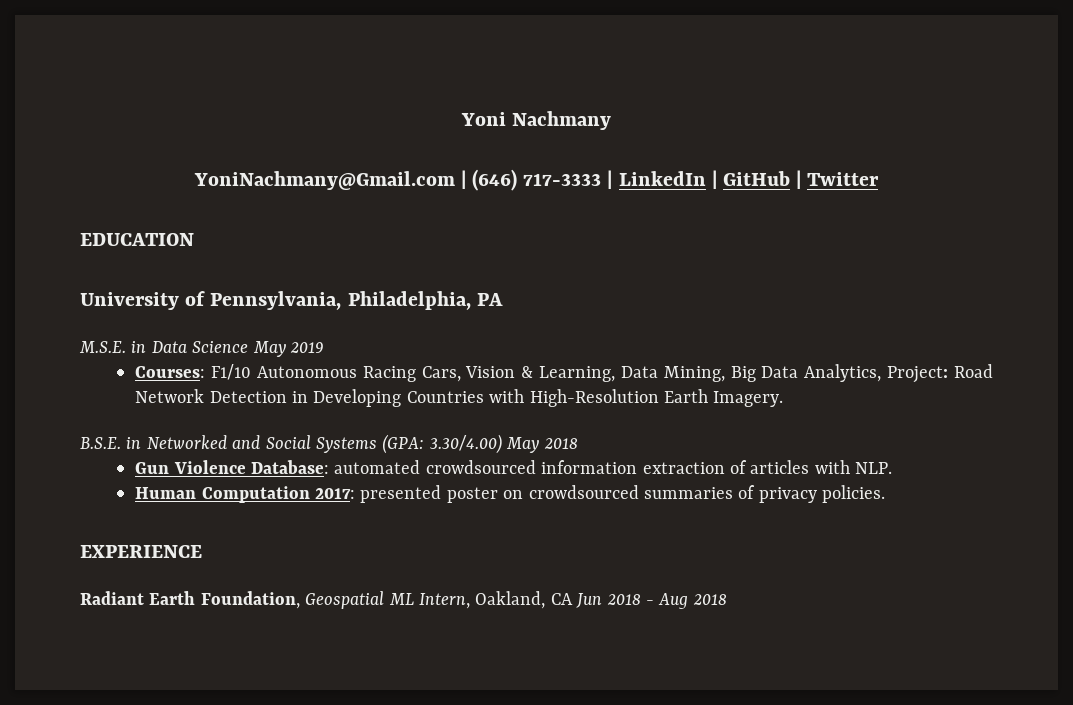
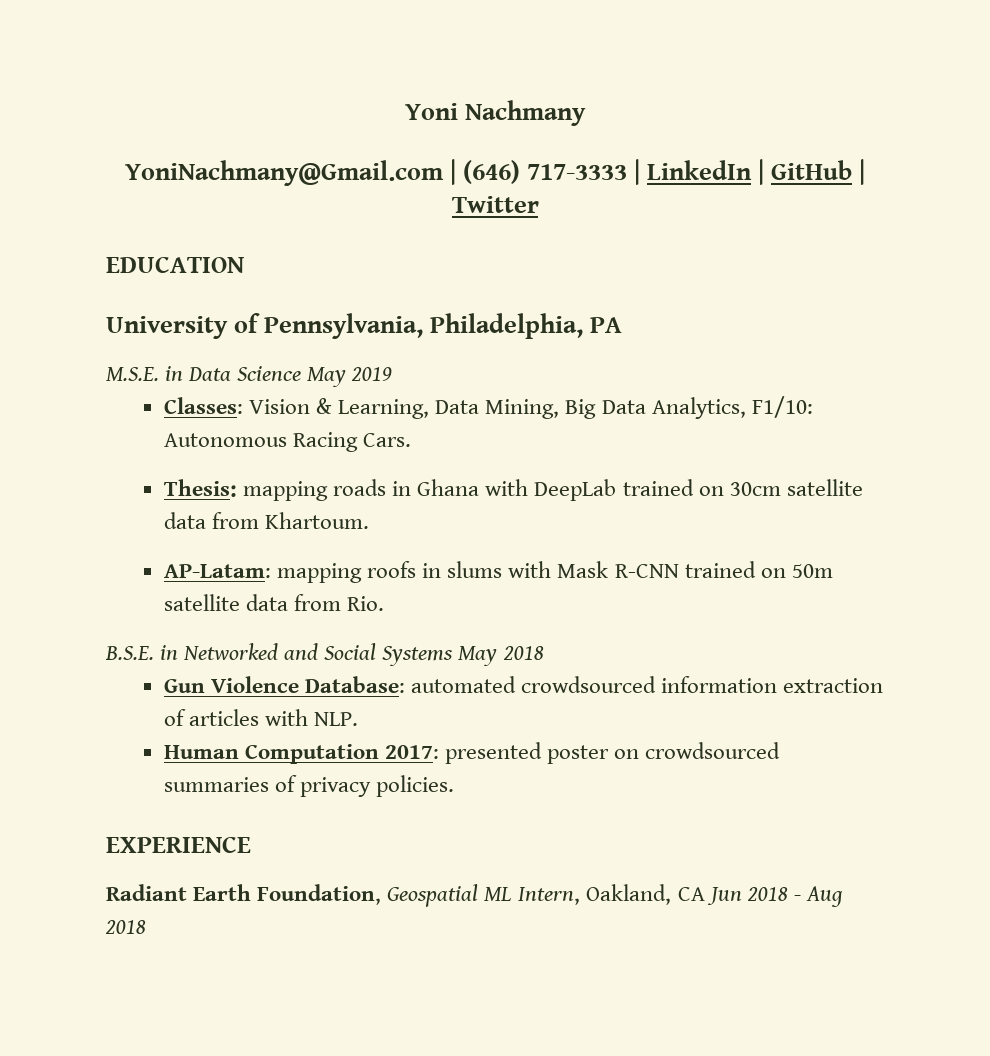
[135,364,461,382] Courses: F1/10 Autonomous Racing Cars, -> [163,397,243,414] Classes:
[887,364,993,383] [135,389,784,407] Project: Road Network Detection in Developing Countries with High-Resolution Earth Imagery. -> [751,396,813,418] [163,432,412,452] [163,479,863,501] [163,512,370,529] [163,561,833,583] [163,594,385,611] F1/10: Autonomous Racing Cars. // Thesis: mapping roads in Ghana with DeepLab trained on 30cm satellite data from Khartoum. // AP-Latam: mapping roofs in slums with Mask R-CNN trained on 50m satellite data from Rio.
[382,434,502,454] (GPA: 3.30/4.00) -> (454, 656) none

